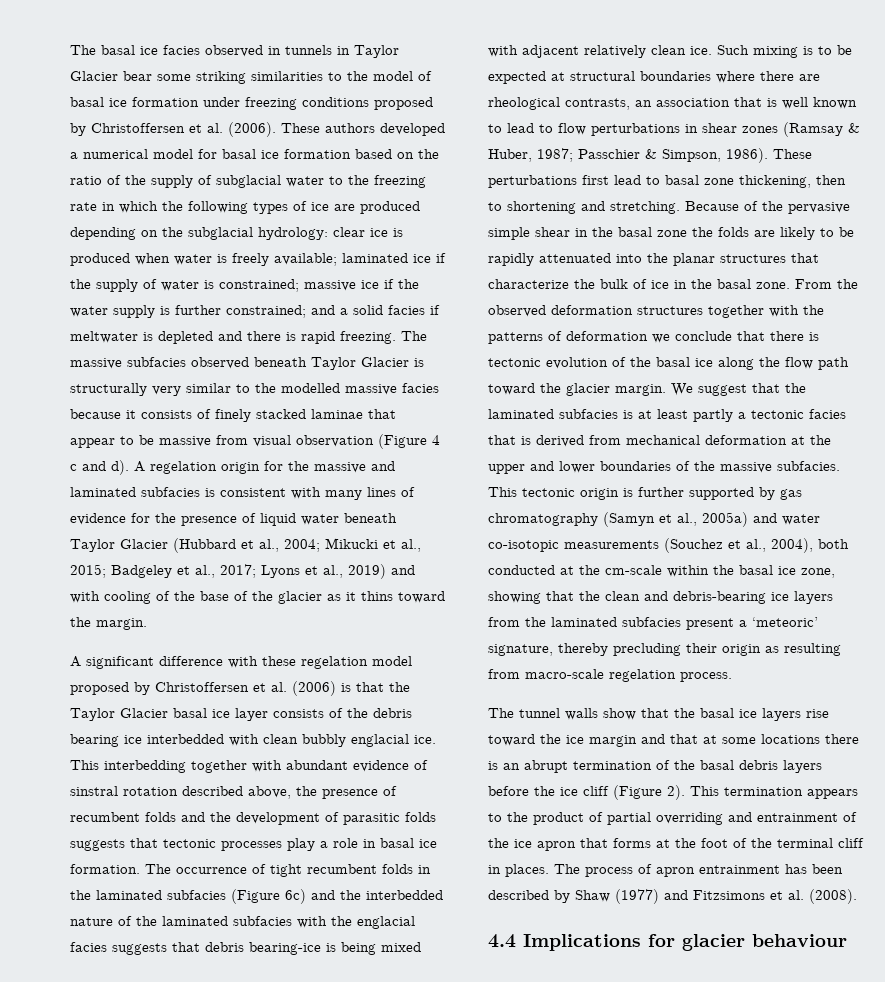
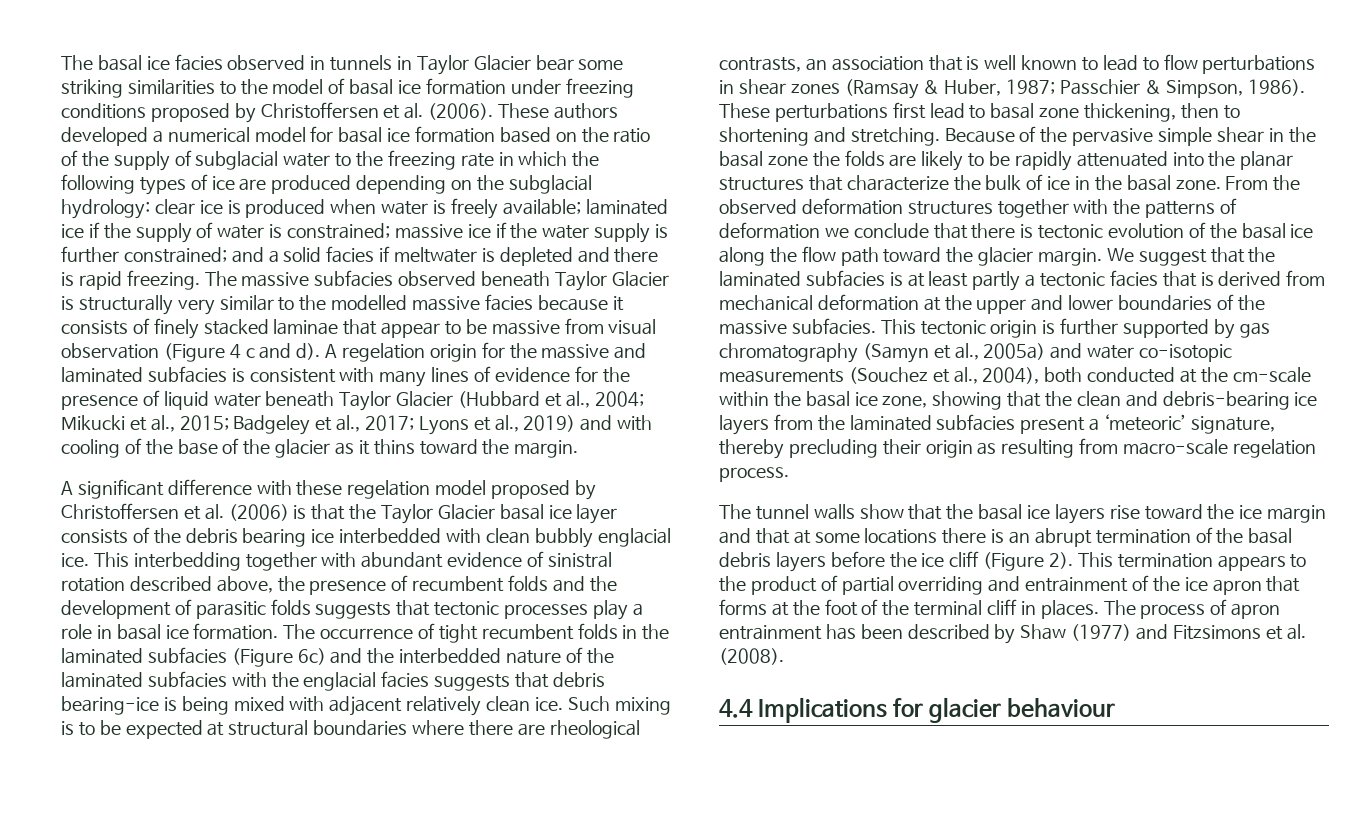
[70,786,118,796] sinstral -> [547,552,612,568] sinistral

